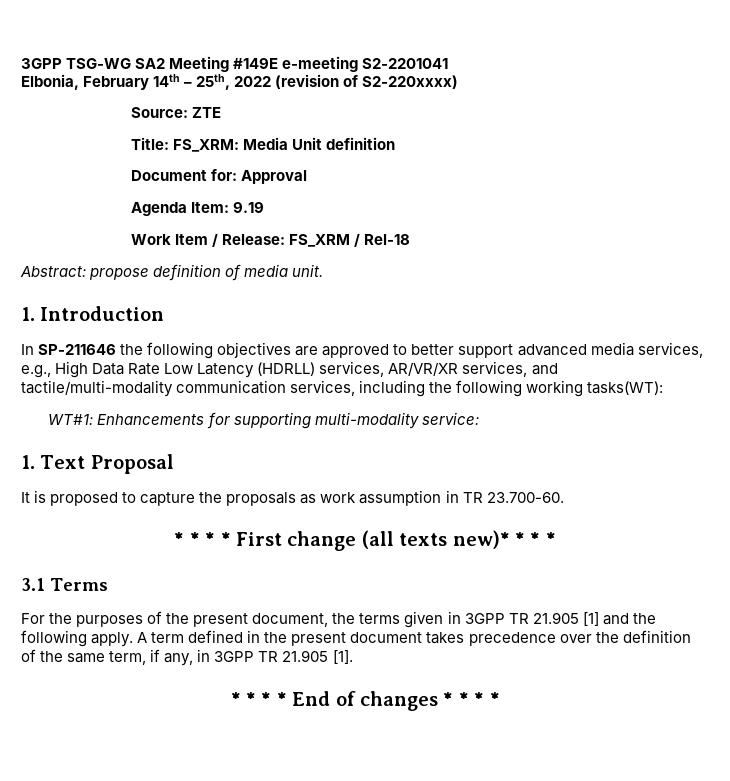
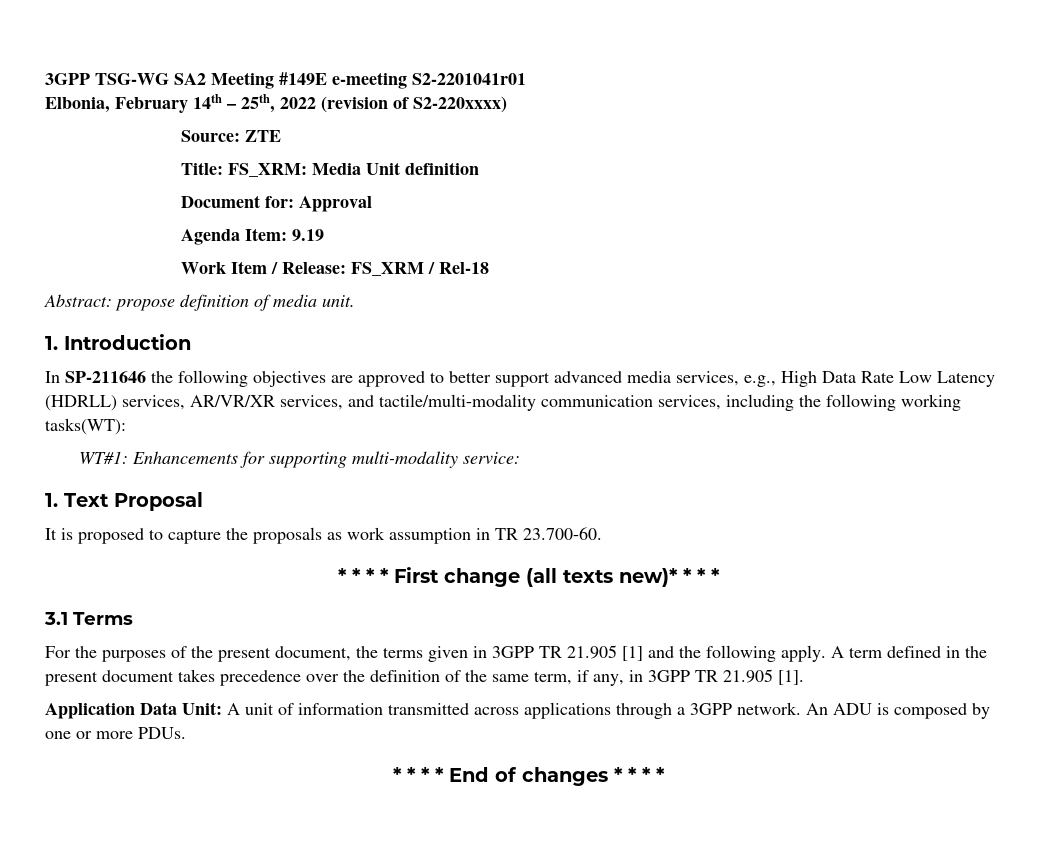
[362,58,449,69] S2-2201041 -> [412,73,526,85] S2-2201041r01
(353, 657) none -> [45,702,990,719] [45,727,186,739] // Application Data Unit: A unit of information transmitted across applications through a 3GPP network. An ADU is composed by one or more PDUs.

